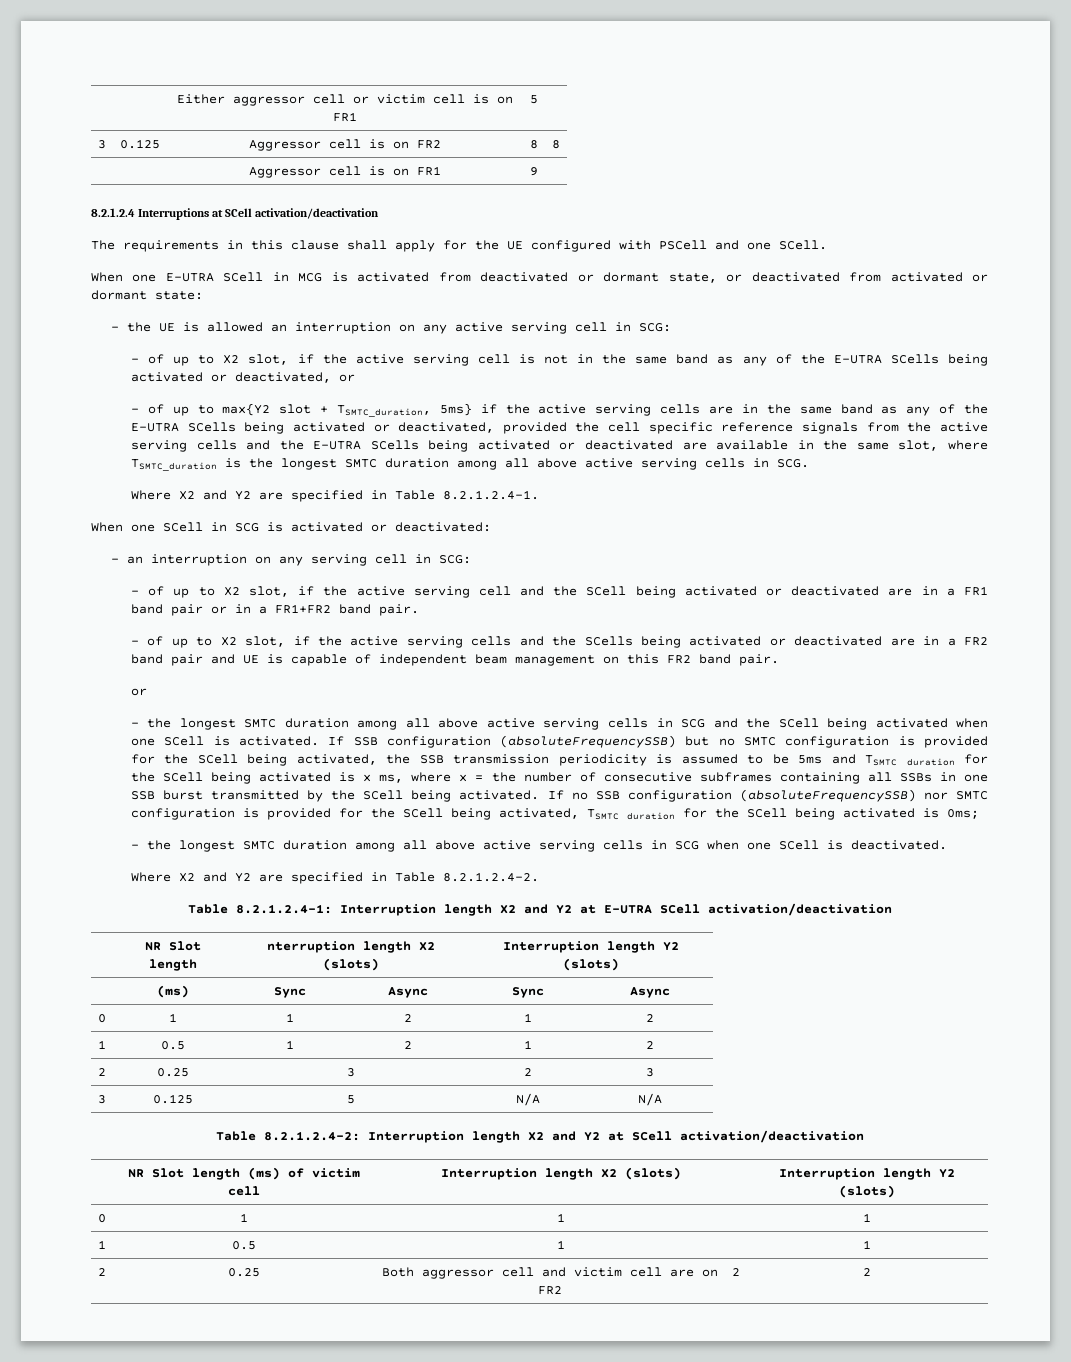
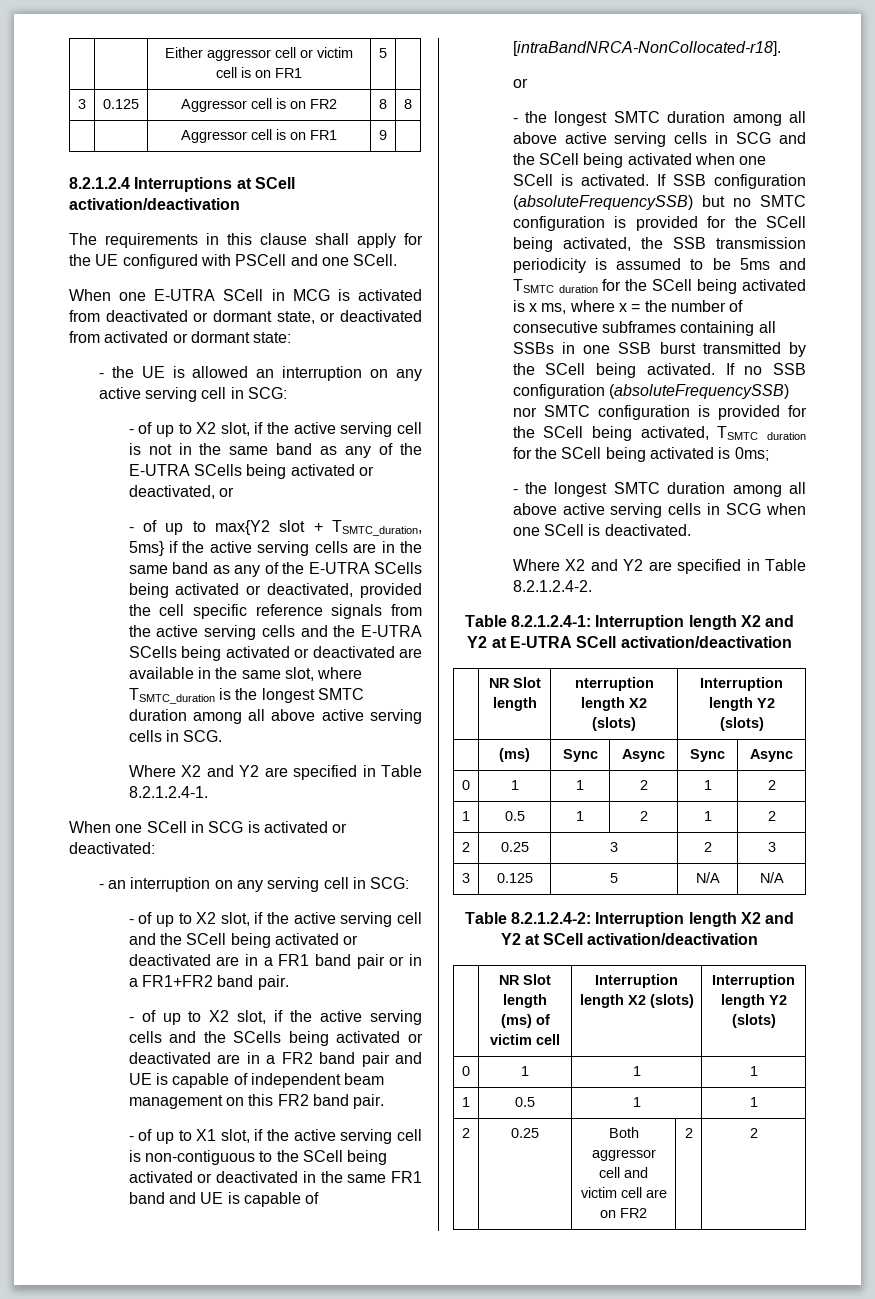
(779, 660) none -> [128,1129,422,1144] [128,1150,388,1165] [128,1171,422,1183] [128,1192,320,1207] [512,41,781,56] // - of up to X1 slot, if the active serving cell is non-contiguous to the SCell being activated or deactivated in the same FR1 band and UE is capable of [intraBandNRCA-NonCollocated-r18].

